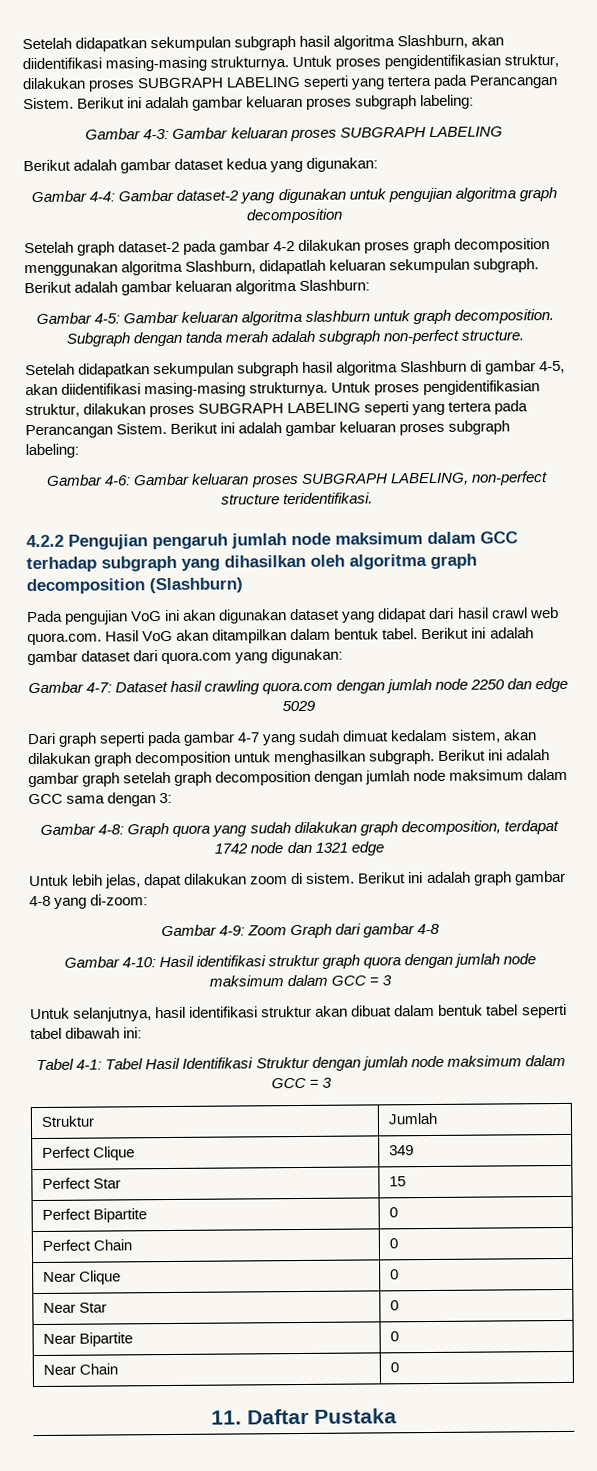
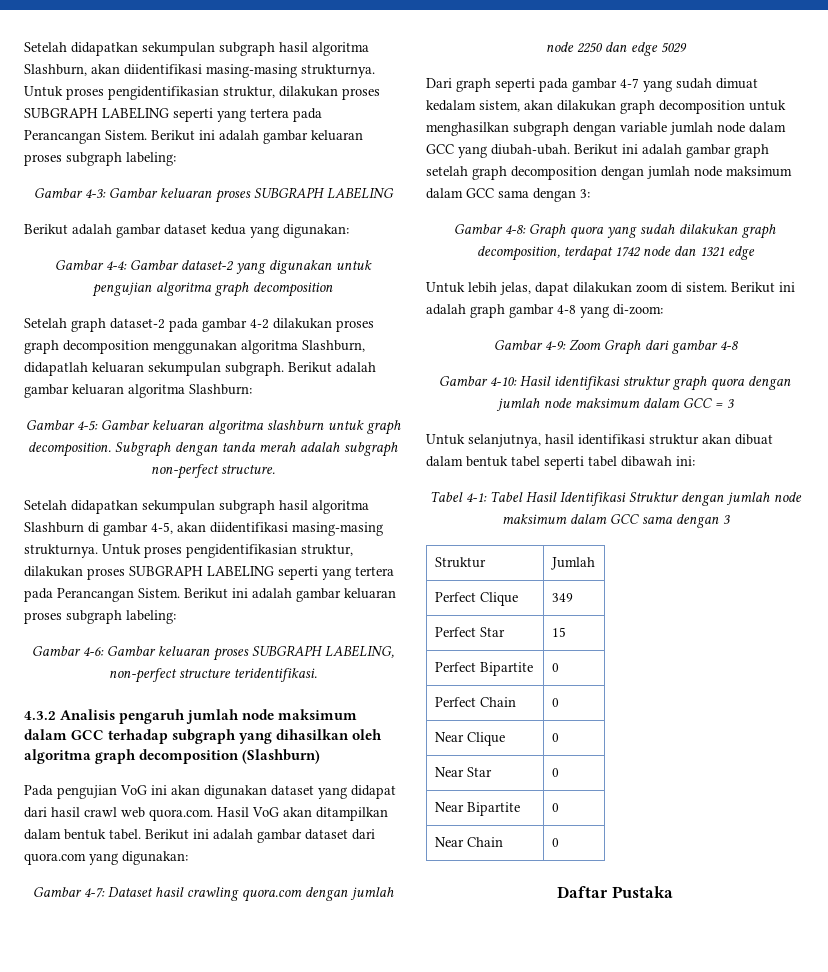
[26,534,148,550] 4.2.2 Pengujian -> [24,709,116,720] 4.3.2 Analisis
[369,749,436,765] subgraph. -> [513,122,786,136] [426,144,570,158] subgraph dengan variable jumlah node dalam GCC yang diubah-ubah.
[309,1079,319,1088] = -> [641,514,719,528] sama dengan
[211,1410,242,1425] 11. -> (559, 842) none

